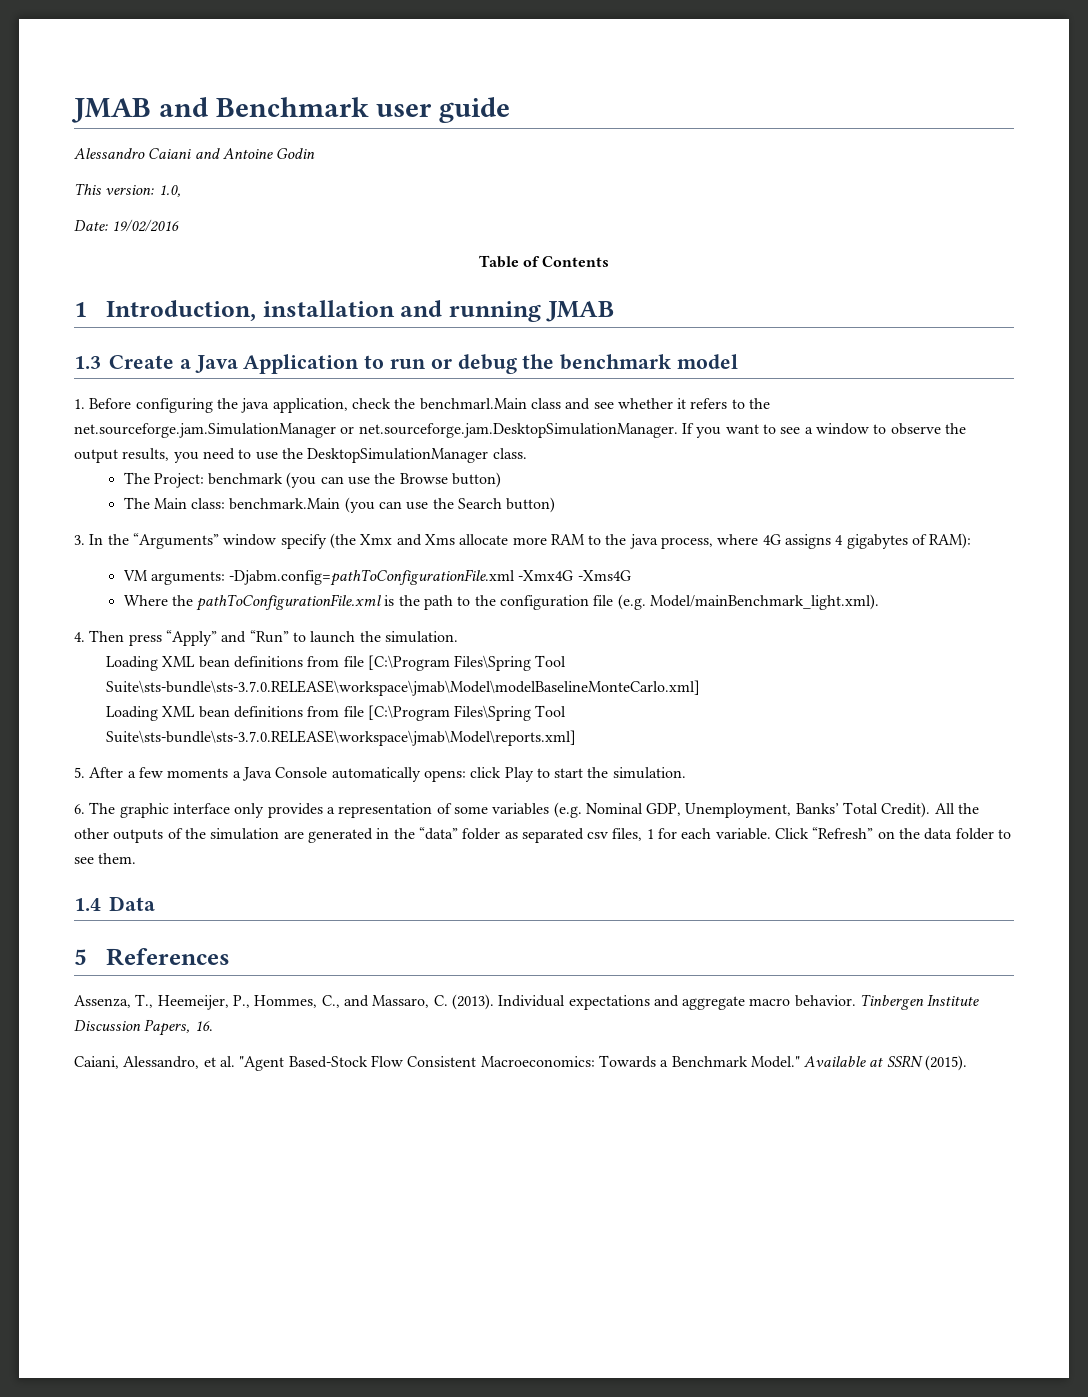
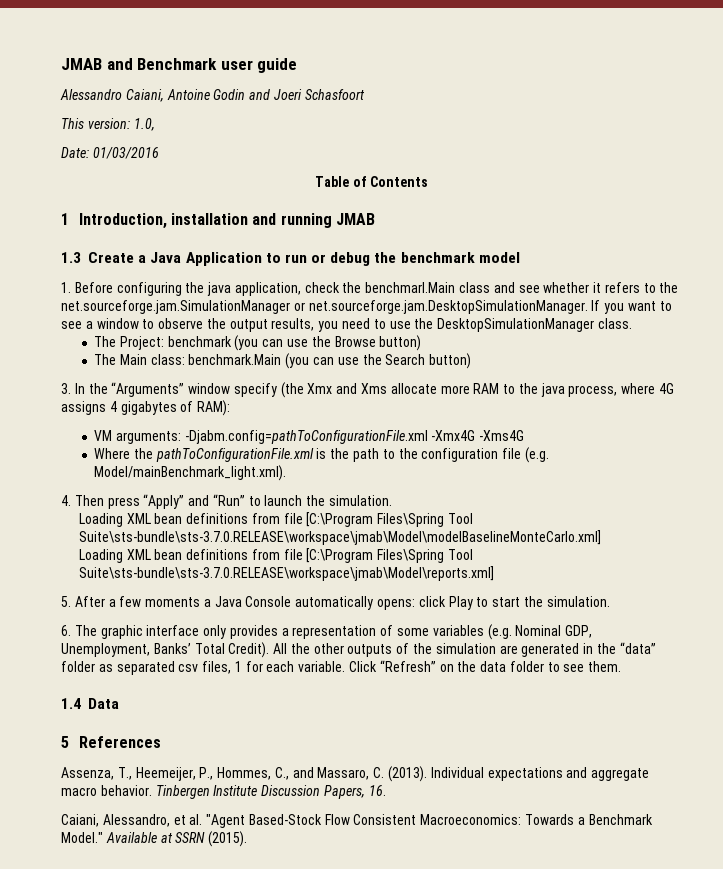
[148,148,220,159] Caiani and -> [125,89,164,102] Caiani,
(316, 153) none -> [249,89,365,100] and Joeri Schasfoort
[112,219,180,232] 19/02/2016 -> [92,147,159,159] 01/03/2016

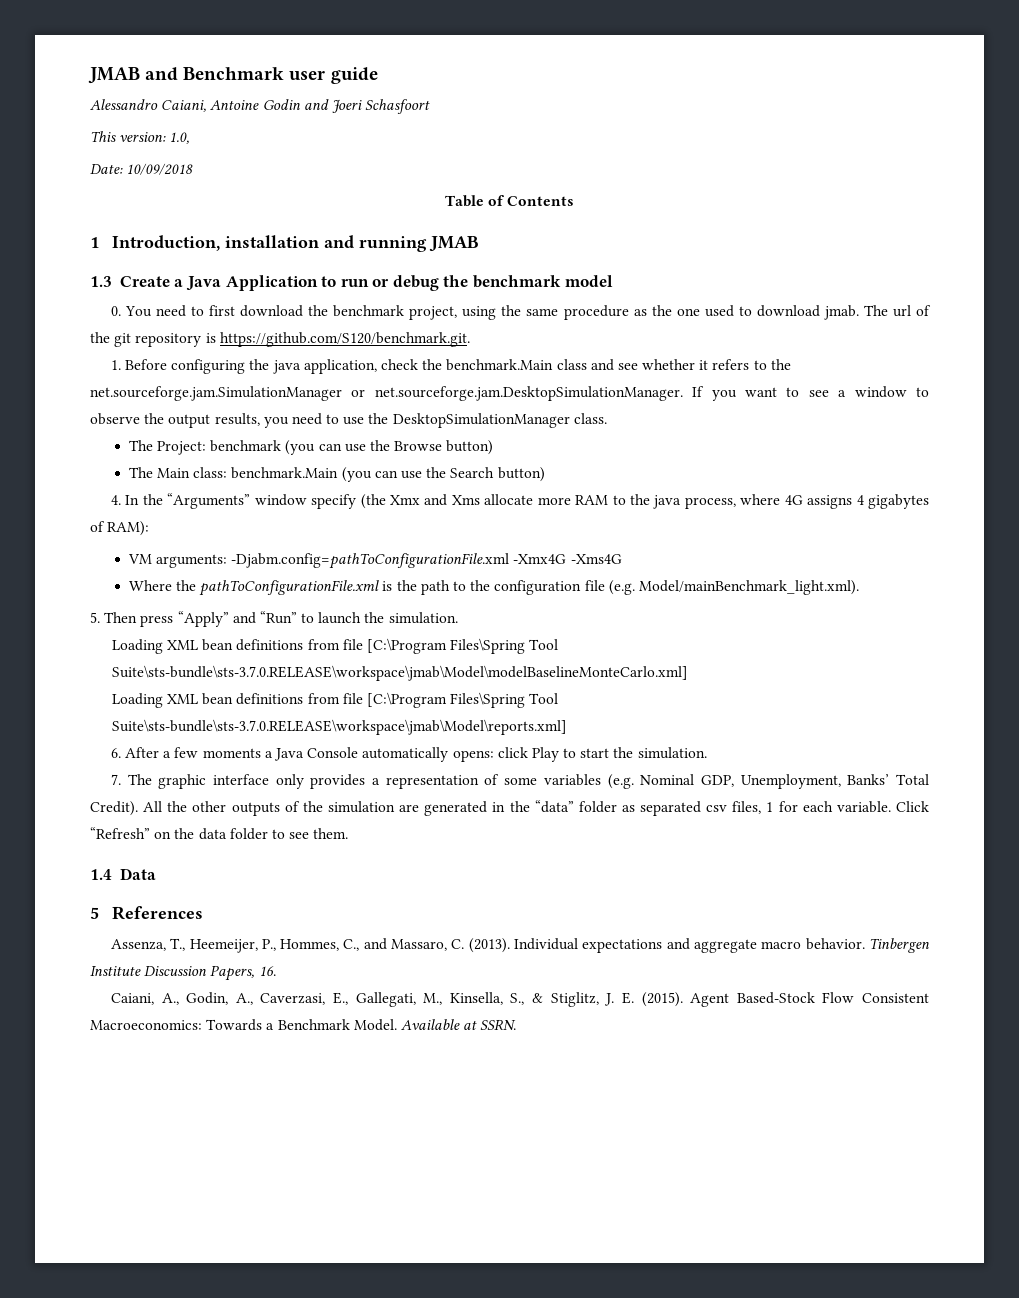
[92,147,159,159] 01/03/2016 -> [126,163,194,175] 10/09/2018
(520, 257) none -> [110,305,931,320] [90,332,470,347] // 0. You need to first download the benchmark project, using the same procedure as the one used to download jmab. The url of the git repository is https://github.com/S120/benchmark.git.
[365,282,456,293] benchmarl.Main -> [446,359,554,371] benchmark.Main
[61,383,71,394] 3. -> [110,495,121,505] 4.
[61,495,71,506] 4. -> [90,612,100,623] 5.
[61,596,71,607] 5. -> [110,748,121,758] 6.
[61,625,71,636] 6. -> [110,774,121,785] 7.
[102,814,246,828] Alessandro, et al. "Agent -> [161,992,730,1007] A., Godin, A., Caverzasi, E., Gallegati, M., Kinsella, S., & Stiglitz, J. E. (2015). Agent
[61,832,103,843] Model." -> [353,1019,397,1031] Model.
[175,831,248,847] SSRN (2015). -> [480,1019,517,1030] SSRN.

